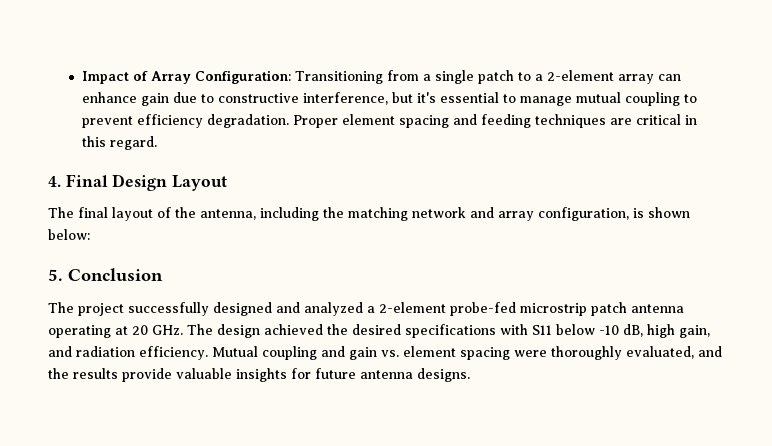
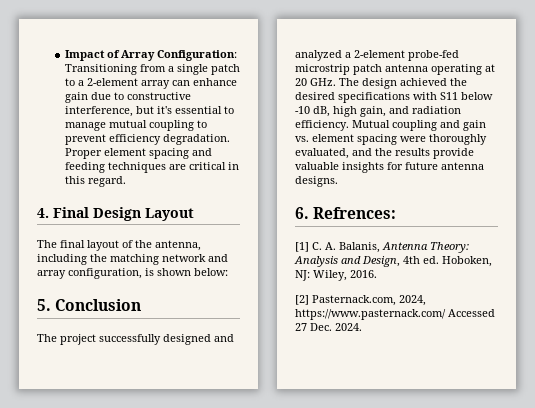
(470, 375) none -> [295,207,397,219] [295,242,469,253] [294,256,492,267] [295,270,377,281] [295,295,426,306] [295,309,495,320] [295,323,362,331] // 6. Refrences: // [1] C. A. Balanis, Antenna Theory: Analysis and Design, 4th ed. Hoboken, NJ: Wiley, 2016. // [2] Pasternack.com, 2024, https://www.pasternack.com/ Accessed 27 Dec. 2024.

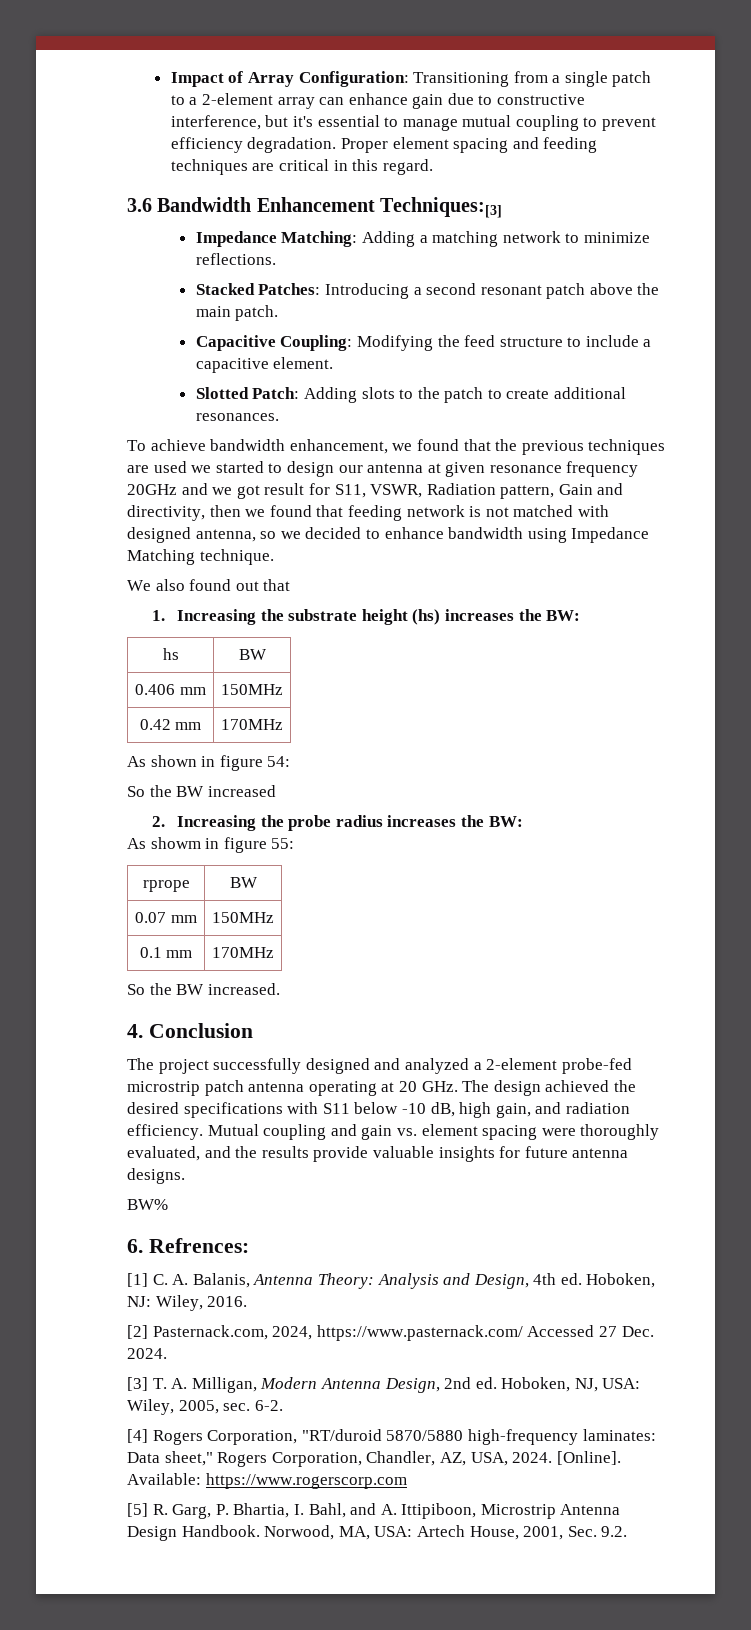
[37,207,194,221] [37,240,201,251] [37,254,228,265] [37,268,228,279] [37,299,51,311] 4. Final Design Layout // The final layout of the antenna, including the matching network and array configuration, is shown below: // 5. -> [127,197,503,218] [195,231,650,247] [195,253,276,265] [195,283,660,299] [195,305,279,321] [195,335,652,351] [195,357,334,373] [195,387,627,403] [195,413,279,421] [127,439,666,455] [127,461,639,477] [127,483,624,499] [127,505,609,521] [127,527,650,543] [127,549,274,565] [127,579,291,591] [152,609,581,625] [162,648,179,660] [238,649,267,660] [135,684,206,695] [221,684,283,695] [139,719,202,730] [221,719,283,730] [127,755,291,771] [127,785,276,797] [152,815,523,831] [127,837,295,853] [142,880,190,892] [229,877,258,888] [135,912,197,923] [212,912,274,923] [139,947,193,958] [212,947,274,958] [127,983,280,995] [127,1024,143,1038] 3.6 Bandwidth Enhancement Techniques:[3] // Impedance Matching: Adding a matching network to minimize reflections. // Stacked Patches: Introducing a second resonant patch above the main patch. // Capacitive Coupling: Modifying the feed structure to include a capacitive element. // Slotted Patch: Adding slots to the patch to create additional resonances. // To achieve bandwidth enhancement, we found that the previous techniques are used we started to design our antenna at given resonance frequency 20GHz and we got result for S11, VSWR, Radiation pattern, Gain and directivity, then we found that feeding network is not matched with designed antenna, so we decided to enhance bandwidth using Impedance Matching technique. // We also found out that // 1. Increasing the substrate height (hs) increases the BW: // hs | BW // 0.406 mm | 150MHz // 0.42 mm | 170MHz // As shown in figure 54: // So the BW increased // 2. Increasing the probe radius increases the BW: // As showm in figure 55: // rprope | BW // 0.07 mm | 150MHz // 0.1 mm | 170MHz // So the BW increased. // 4.
(338, 181) none -> [127,1199,168,1210] // BW%
(362, 327) none -> [127,1377,641,1393] [127,1399,283,1415] [127,1429,656,1445] [127,1451,621,1467] [127,1473,407,1489] [127,1503,621,1519] [127,1525,628,1541] // [3] T. A. Milligan, Modern Antenna Design, 2nd ed. Hoboken, NJ, USA: Wiley, 2005, sec. 6-2. // [4] Rogers Corporation, "RT/duroid 5870/5880 high-frequency laminates: Data sheet," Rogers Corporation, Chandler, AZ, USA, 2024. [Online]. Available: https://www.rogerscorp.com // [5] R. Garg, P. Bhartia, I. Bahl, and A. Ittipiboon, Microstrip Antenna Design Handbook. Norwood, MA, USA: Artech House, 2001, Sec. 9.2.

